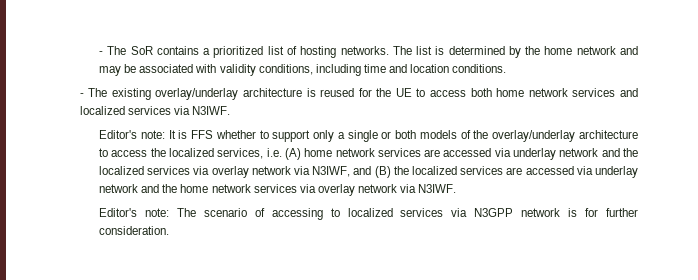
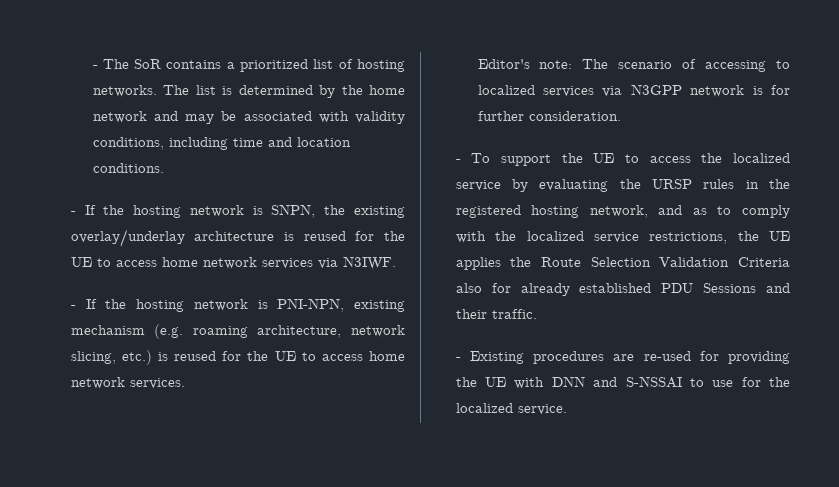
[88,88,108,97] The -> [84,204,346,218] If the hosting network is SNPN, the
[470,88,638,97] [79,106,230,115] [99,130,639,142] [99,148,638,160] [99,166,638,178] [99,184,457,196] both home network services and localized services via N3IWF. // Editor's note: It is FFS whether to support only a single or both models of the overlay/underlay architecture to access the localized services, i.e. (A) home network services are accessed via underlay network and the localized services via overlay network via N3IWF, and (B) the localized services are accessed via underlay network and the home network services via overlay network via N3IWF. -> [161,256,396,270] [70,298,406,312] [70,324,405,339] [70,350,405,365] [70,377,185,389] home network services via N3IWF. // - If the hosting network is PNI-NPN, existing mechanism (e.g. roaming architecture, network slicing, etc.) is reused for the UE to access home network services.
(170, 230) none -> [455,153,790,166] [455,179,790,192] [455,205,790,218] [455,231,790,244] [455,257,790,270] [455,283,790,296] [455,309,537,319] [455,351,790,364] [455,376,790,389] [455,403,567,415] // - To support the UE to access the localized service by evaluating the URSP rules in the registered hosting network, and as to comply with the localized service restrictions, the UE applies the Route Selection Validation Criteria also for already established PDU Sessions and their traffic. // - Existing procedures are re-used for providing the UE with DNN and S-NSSAI to use for the localized service.

